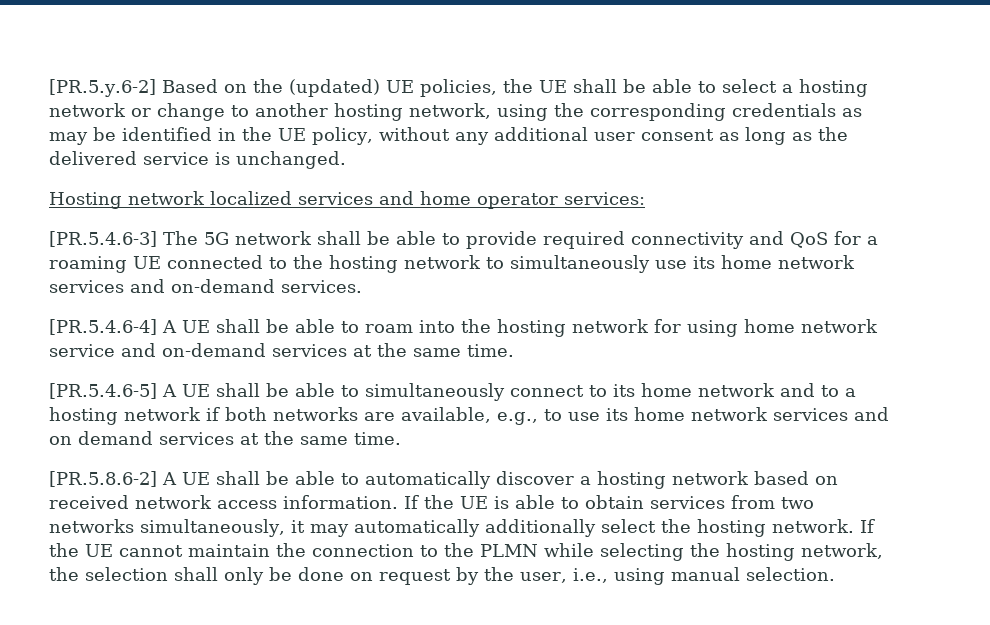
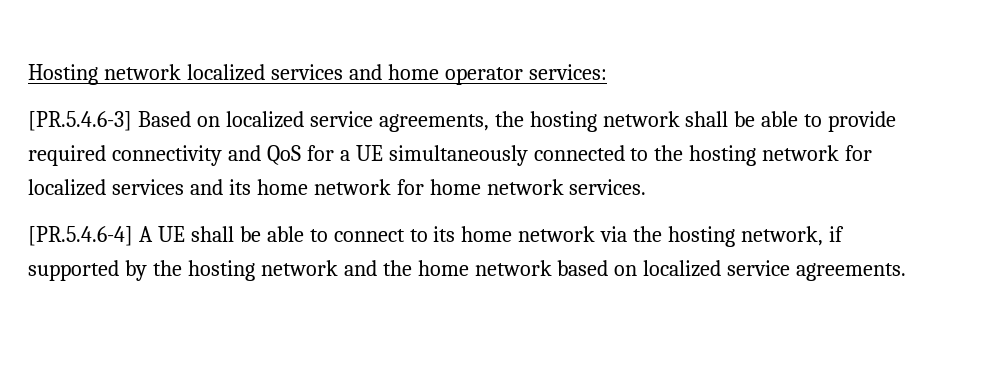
[49,79,868,97] [49,103,862,121] [49,127,848,145] [49,151,346,169] [PR.5.y.6-2] Based on the (updated) UE policies, the UE shall be able to select a hosting network or change to another hosting network, using the corresponding credentials as may be identified in the UE policy, without any additional user consent as long as the delivered service is unchanged. // -> (28, 74) none
[163,231,229,245] The 5G -> [137,111,597,132] Based on localized service agreements, the hosting
[49,256,161,273] roaming UE -> [355,145,528,166] UE simultaneously
[486,255,855,273] [49,279,275,293] to simultaneously use its home network services and on-demand -> [845,145,873,161] [28,179,564,196] for localized services and its home network for home network
[365,319,878,337] [49,343,514,357] [49,383,505,401] roam into the hosting network for using home network service and on-demand services at the same time. // [PR.5.4.6-5] A UE shall be able to simultaneously -> (328, 235) none
[780,383,856,397] [49,407,889,425] [49,431,401,445] [49,471,838,489] [49,495,814,509] [49,519,875,537] [49,543,883,561] [49,567,835,585] and to a hosting network if both networks are available, e.g., to use its home network services and on demand services at the same time. // [PR.5.8.6-2] A UE shall be able to automatically discover a hosting network based on received network access information. If the UE is able to obtain services from two networks simultaneously, it may automatically additionally select the hosting network. If the UE cannot maintain the connection to the PLMN while selecting the hosting network, the selection shall only be done on request by the user, i.e., using manual selection. -> [600,226,845,247] [28,260,907,281] via the hosting network, if supported by the hosting network and the home network based on localized service agreements.

